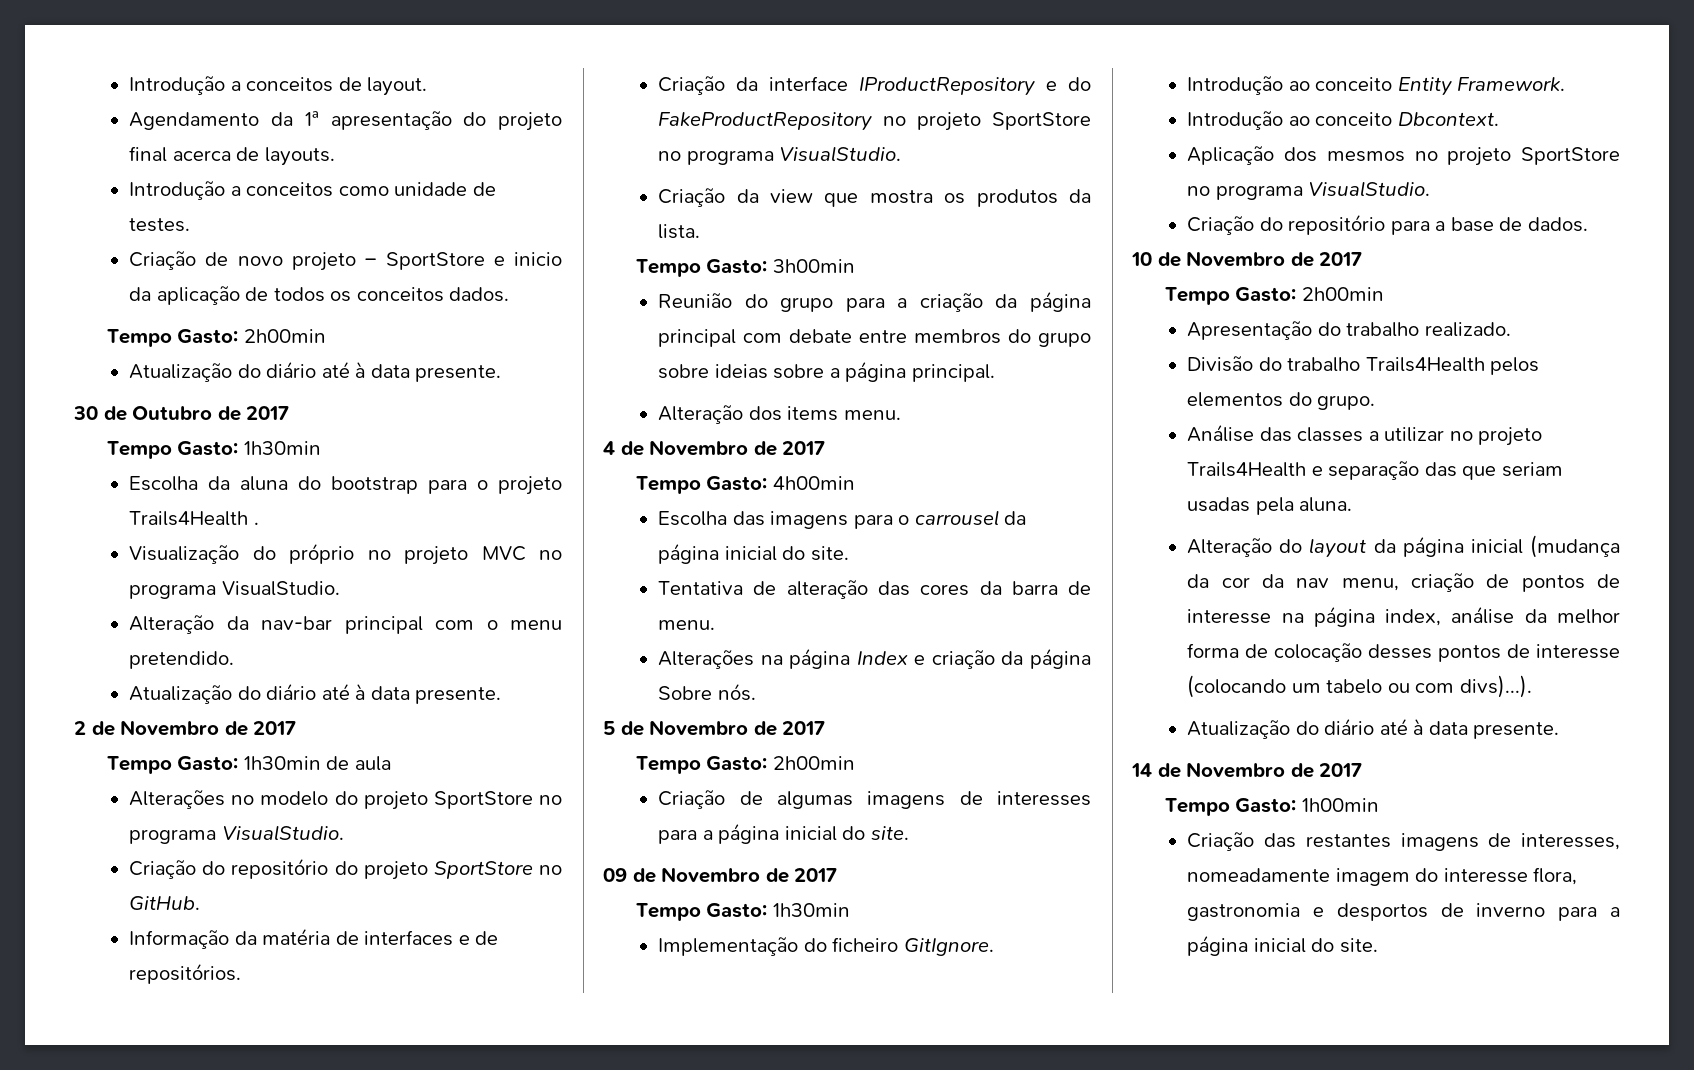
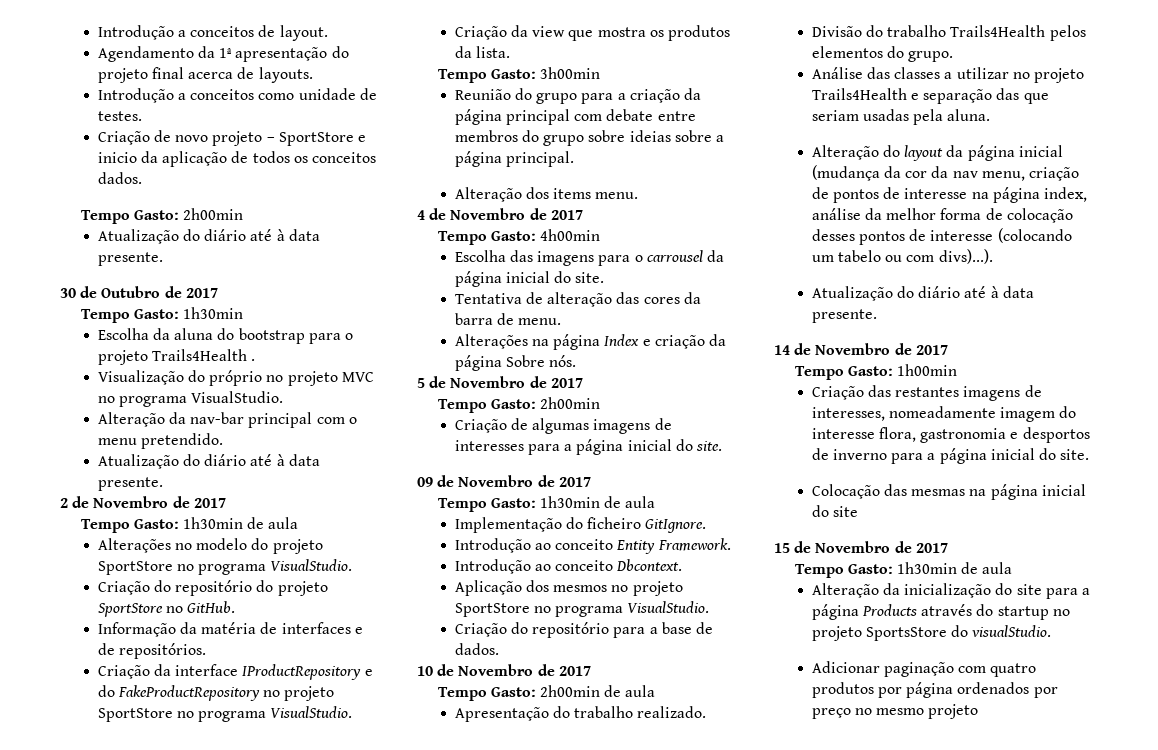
(850, 910) none -> [604,496,656,508] de aula
(1384, 294) none -> [604,685,656,697] de aula
(1378, 945) none -> [811,484,1086,500] [811,505,858,517] [774,541,948,553] [794,562,1013,578] [811,583,1090,599] [811,604,1070,620] [811,625,1052,641] [811,661,1037,677] [811,682,1058,698] [811,704,979,719] // Colocação das mesmas na página inicial do site // 15 de Novembro de 2017 // Tempo Gasto: 1h30min de aula // Alteração da inicialização do site para a página Products através do startup no projeto SportsStore do visualStudio. // Adicionar paginação com quatro produtos por página ordenados por preço no mesmo projeto

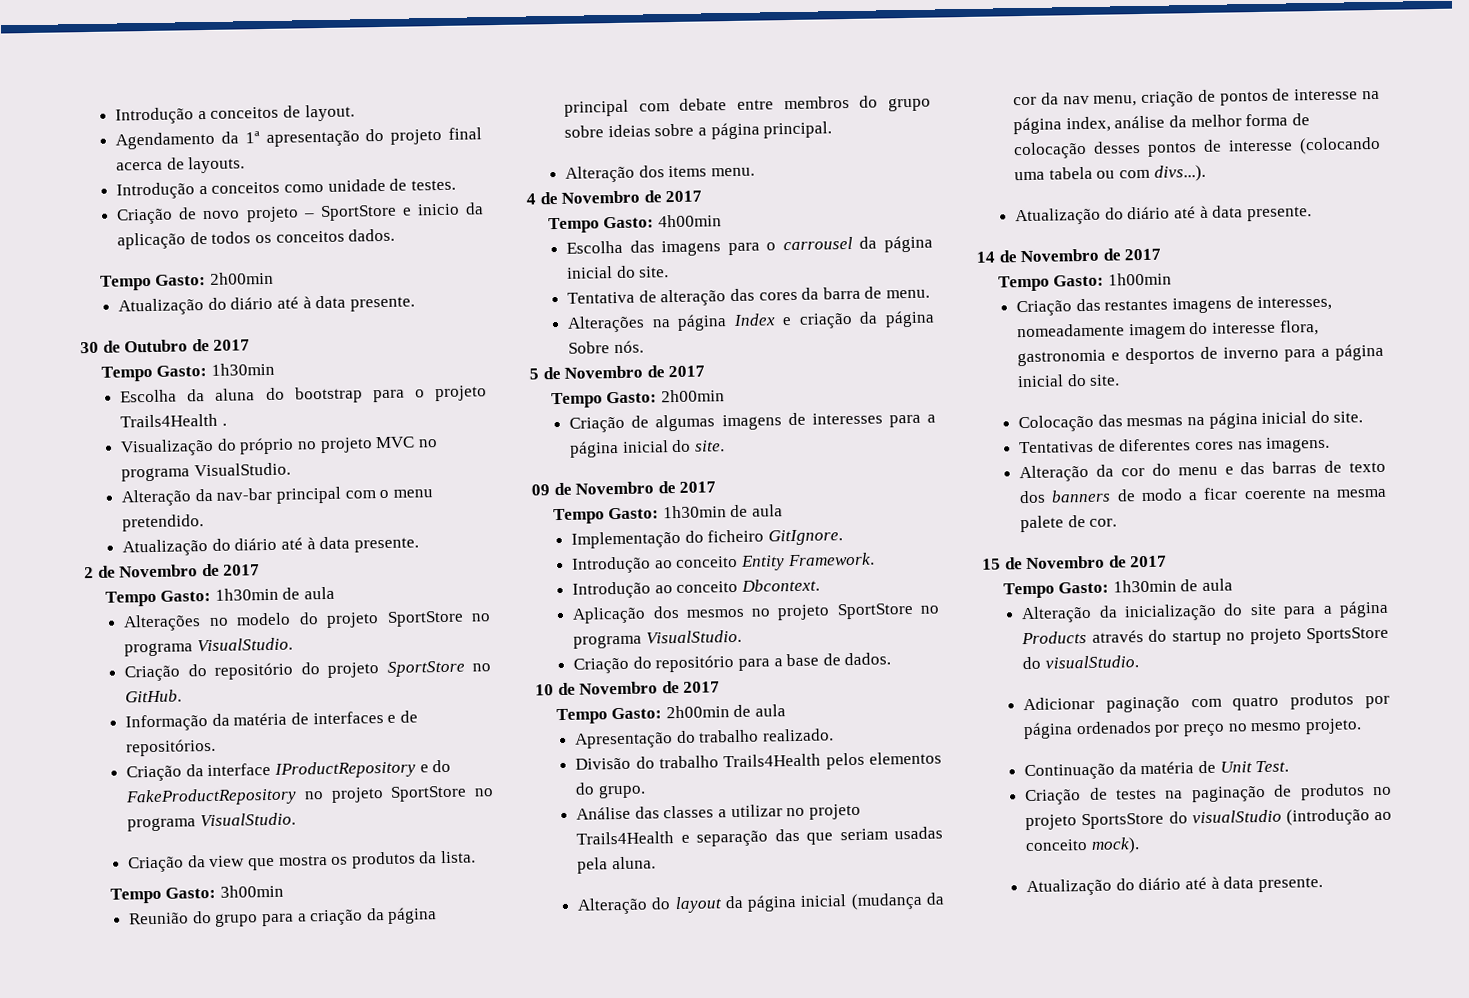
[811,250,881,262] um tabelo -> [1014,166,1093,181] uma tabela
[938,249,993,264] divs)...). -> [1153,164,1206,182] divs...).
[832,506,858,517] site -> [1333,411,1364,423] [1019,436,1331,454] [1019,460,1386,483] [1019,487,1387,504] [1020,515,1118,533] site. // Tentativas de diferentes cores nas imagens. // Alteração da cor do menu e das barras de texto dos banners de modo a ficar coerente na mesma palete de cor.
[928,704,979,719] projeto -> [1304,718,1362,735] [1024,760,1290,781] [1025,783,1392,806] [1025,808,1392,831] [1025,837,1140,854] [1026,876,1323,897] projeto. // Continuação da matéria de Unit Test. // Criação de testes na paginação de produtos no projeto SportsStore do visualStudio (introdução ao conceito mock). // Atualização do diário até à data presente.

